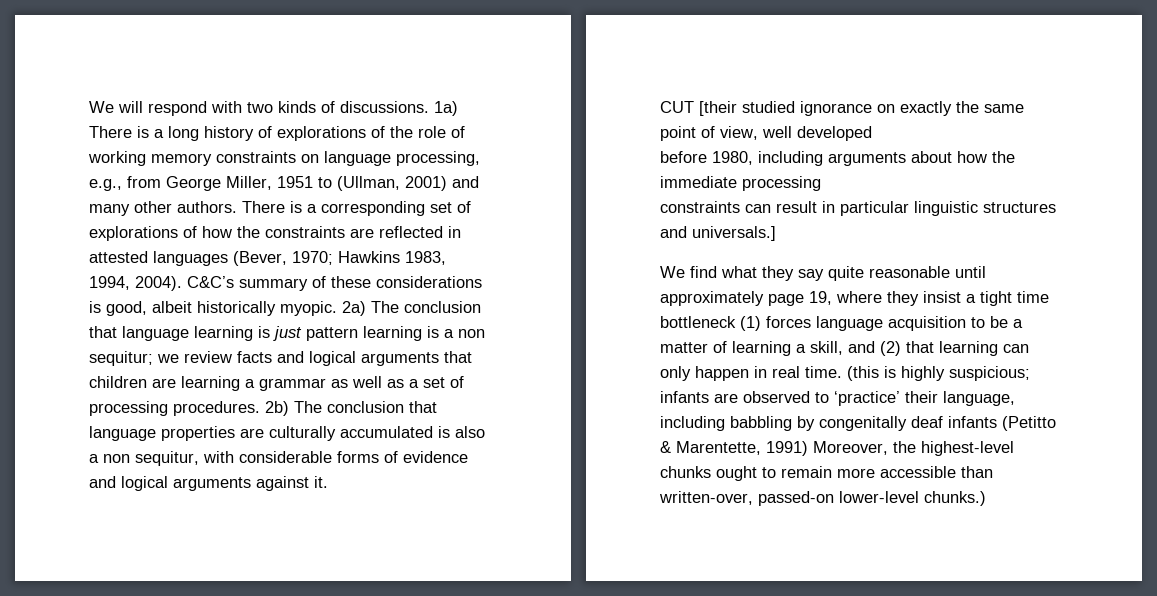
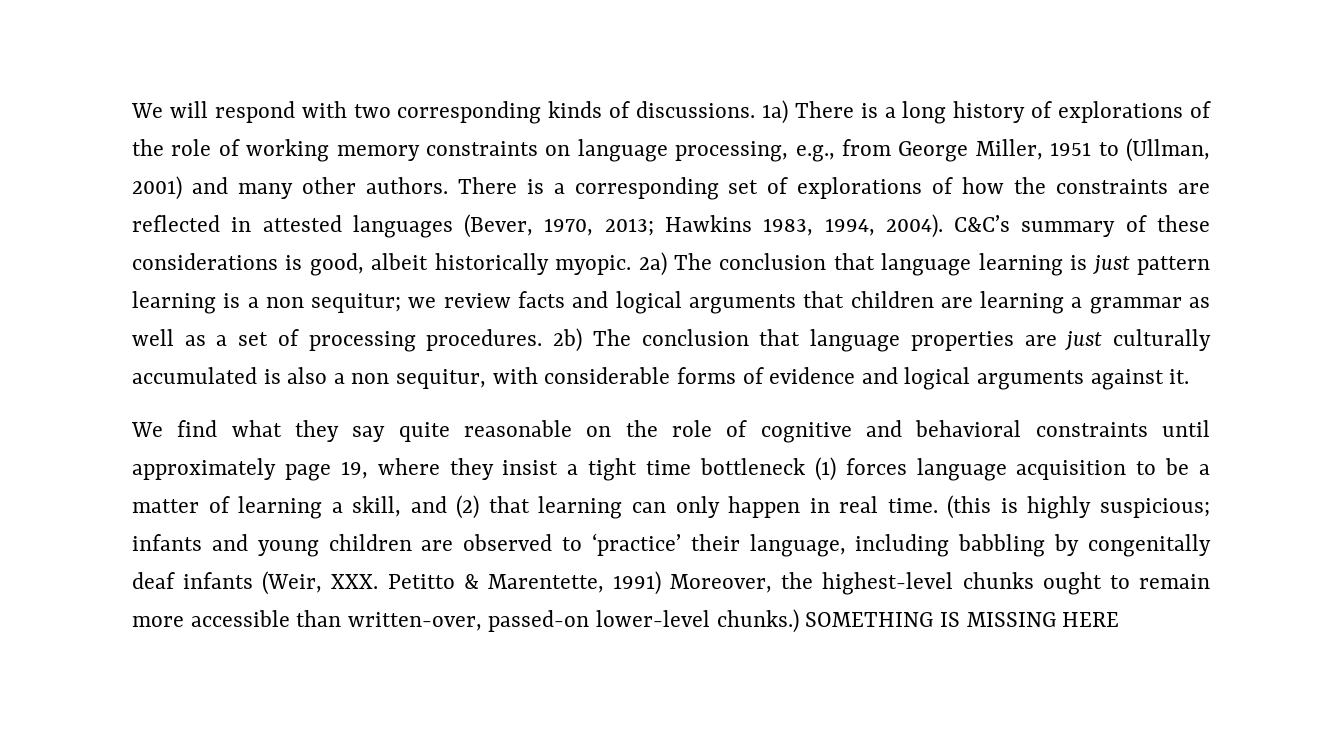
(273, 107) none -> [397,101,542,124] corresponding
[292,251,333,265] 1970; -> [544,218,654,236] 1970, 2013;
(264, 433) none -> [1065,331,1103,351] just
[660,101,1024,116] [660,126,872,141] [660,151,1015,166] [660,176,821,191] [660,201,1056,216] [660,226,776,241] // CUT [their studied ignorance on exactly the same point of view, well developed // before 1980, including arguments about how the immediate processing // constraints can result in particular linguistic structures and universals.] -> (1190, 376) none
(950, 272) none -> [586,420,1148,443] on the role of cognitive and behavioral constraints
(709, 397) none -> [211,534,412,557] and young children
[1002,416,1056,431] (Petitto -> [262,571,455,595] (Weir, XXX. Petitto
(986, 498) none -> [805,612,1120,627] SOMETHING IS MISSING HERE

